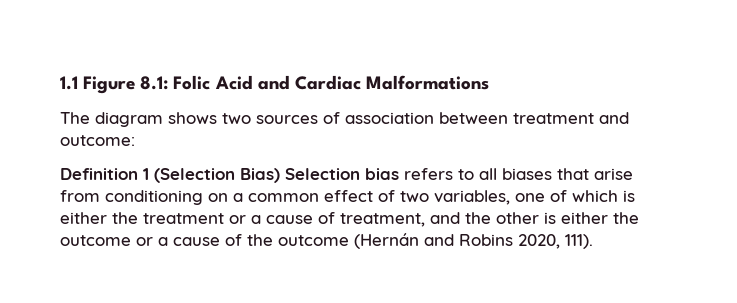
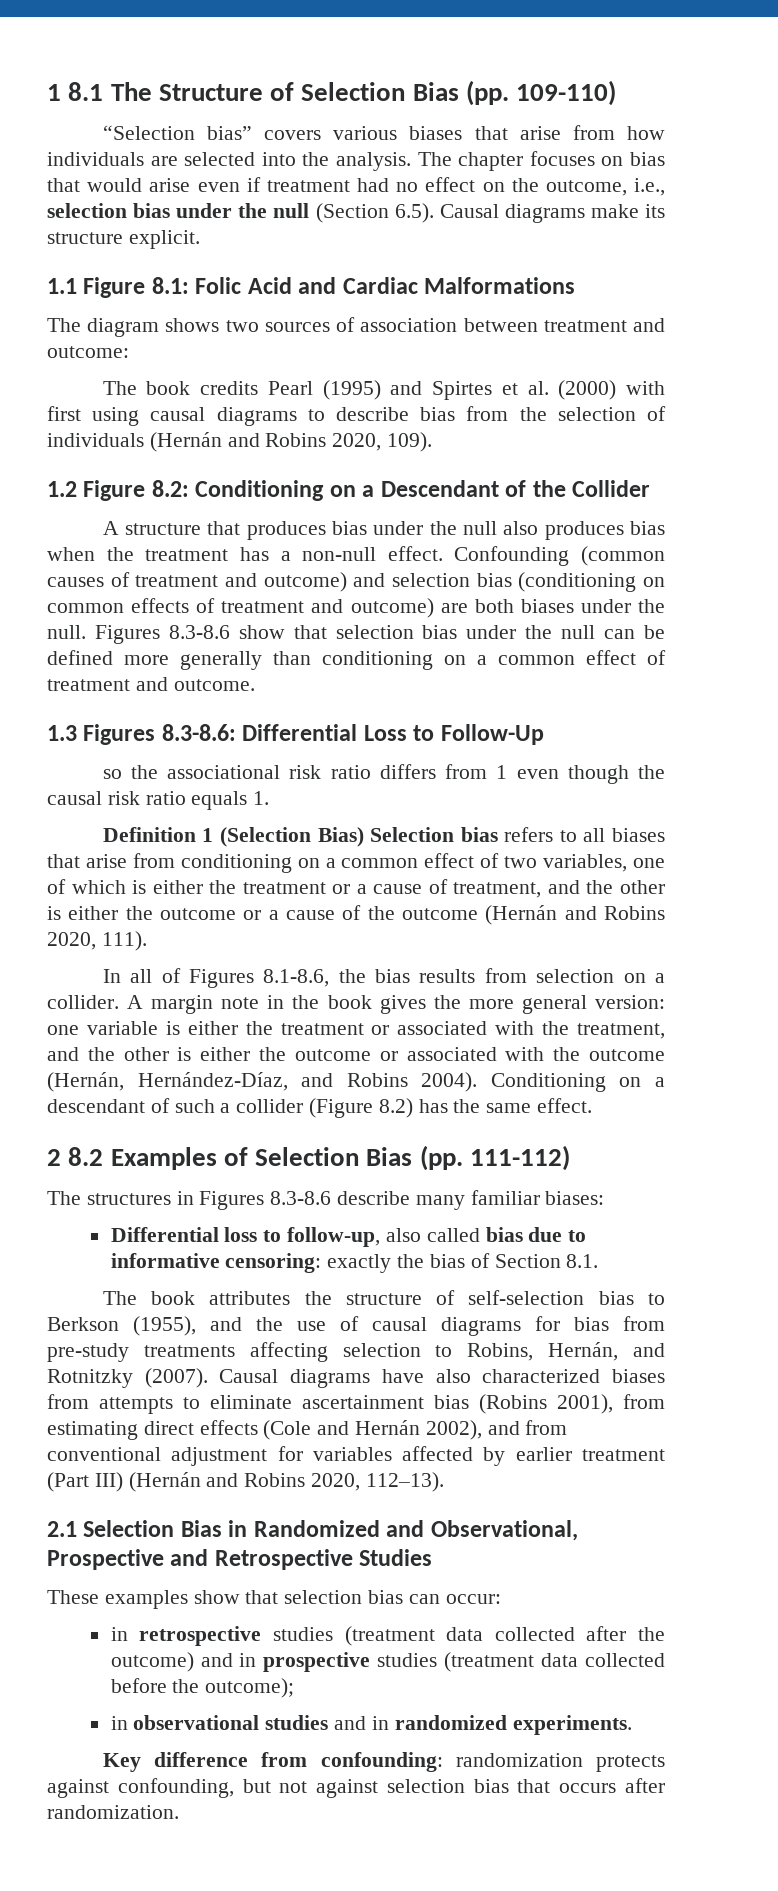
(60, 83) none -> [47,80,617,106] [102,125,665,140] [47,151,665,171] [47,177,666,196] [47,203,665,223] [47,230,200,249] 1 8.1 The Structure of Selection Bias (pp. 109-110) // “Selection bias” covers various biases that arise from how individuals are selected into the analysis. The chapter focuses on bias that would arise even if treatment had no effect on the outcome, i.e., selection bias under the null (Section 6.5). Causal diagrams make its structure explicit. //
(135, 140) none -> [102,380,666,400] [47,406,666,426] [47,432,433,452] [47,480,651,501] [102,521,665,540] [47,546,665,566] [47,572,665,592] [47,598,666,618] [47,625,665,644] [47,650,666,670] [47,677,255,691] [47,724,544,745] [102,764,666,784] [47,791,270,810] // The book credits Pearl (1995) and Spirtes et al. (2000) with first using causal diagrams to describe bias from the selection of individuals (Hernán and Robins 2020, 109). // 1.2 Figure 8.2: Conditioning on a Descendant of the Collider // A structure that produces bias under the null also produces bias when the treatment has a non-null effect. Confounding (common causes of treatment and outcome) and selection bias (conditioning on common effects of treatment and outcome) are both biases under the null. Figures 8.3-8.6 show that selection bias under the null can be defined more generally than conditioning on a common effect of treatment and outcome. // 1.3 Figures 8.3-8.6: Differential Loss to Follow-Up // so the associational risk ratio differs from 1 even though the causal risk ratio equals 1.
(593, 241) none -> [102,968,665,988] [47,995,665,1014] [47,1021,665,1039] [47,1047,665,1061] [47,1072,665,1092] [47,1098,593,1118] [47,1145,571,1171] [47,1190,605,1210] [110,1227,587,1247] [110,1253,599,1273] [102,1290,665,1305] [47,1316,665,1336] [47,1342,665,1362] [47,1368,665,1388] [47,1394,665,1414] [47,1420,568,1440] [47,1446,665,1466] [47,1472,444,1492] [47,1520,578,1541] [47,1549,433,1570] [47,1590,501,1609] [110,1626,665,1646] [110,1652,665,1672] [110,1678,295,1698] [110,1715,632,1735] [102,1752,665,1772] [47,1778,665,1798] [47,1805,179,1819] // In all of Figures 8.1-8.6, the bias results from selection on a collider. A margin note in the book gives the more general version: one variable is either the treatment or associated with the treatment, and the other is either the outcome or associated with the outcome (Hernán, Hernández-Díaz, and Robins 2004). Conditioning on a descendant of such a collider (Figure 8.2) has the same effect. // 2 8.2 Examples of Selection Bias (pp. 111-112) // The structures in Figures 8.3-8.6 describe many familiar biases: // Differential loss to follow-up, also called bias due to informative censoring: exactly the bias of Section 8.1. // The book attributes the structure of self-selection bias to Berkson (1955), and the use of causal diagrams for bias from pre-study treatments affecting selection to Robins, Hernán, and Rotnitzky (2007). Causal diagrams have also characterized biases from attempts to eliminate ascertainment bias (Robins 2001), from estimating direct effects (Cole and Hernán 2002), and from conventional adjustment for variables affected by earlier treatment (Part III) (Hernán and Robins 2020, 112–13). // 2.1 Selection Bias in Randomized and Observational, Prospective and Retrospective Studies // These examples show that selection bias can occur: // in retrospective studies (treatment data collected after the outcome) and in prospective studies (treatment data collected before the outcome); // in observational studies and in randomized experiments. // Key difference from confounding: randomization protects against confounding, but not against selection bias that occurs after randomization.

